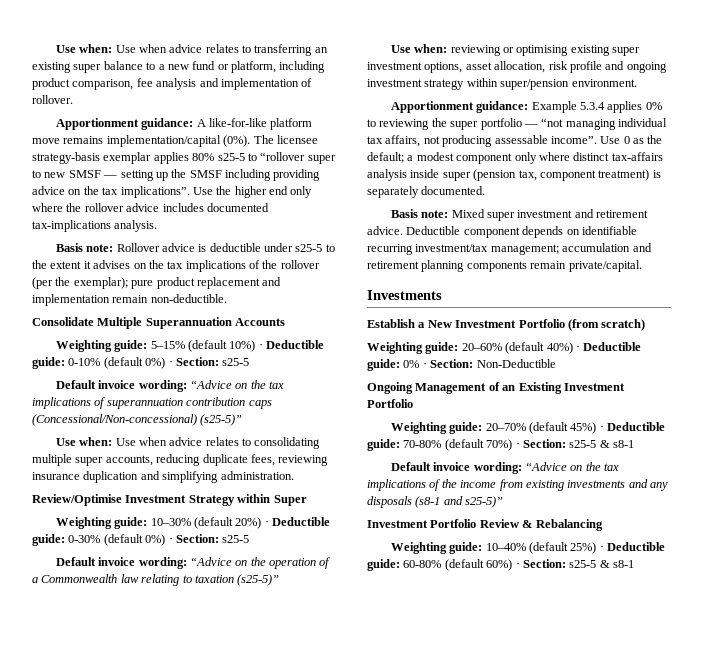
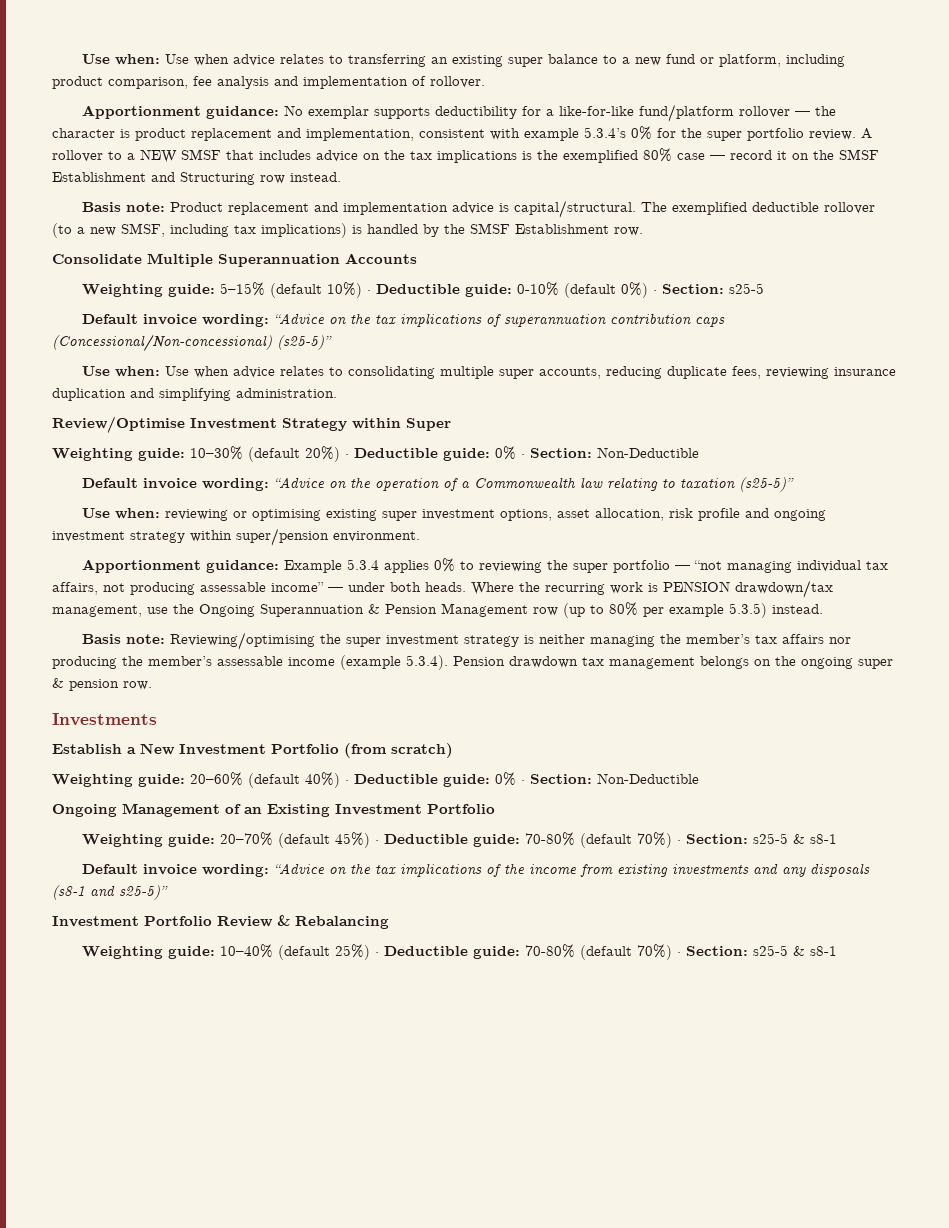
[196,118,313,130] [32,135,318,147] [32,152,336,164] [32,169,321,181] [32,186,313,198] [32,203,269,212] [32,220,158,232] [55,243,335,252] [32,260,320,272] [32,277,282,289] [32,294,227,306] A like-for-like platform move remains implementation/capital (0%). The licensee strategy-basis exemplar applies 80% s25-5 to “rollover super to new SMSF — setting up the SMSF including providing advice on the tax implications”. Use the higher end only where the rollover advice includes documented tax-implications analysis. // Basis note: Rollover advice is deductible under s25-5 to the extent it advises on the tax implications of the rollover (per the exemplar); pure product replacement and implementation remain non-deductible. -> [283,104,836,122] [52,126,872,141] [52,148,879,163] [52,172,341,185] [81,200,875,218] [52,223,643,238] No exemplar supports deductibility for a like-for-like fund/platform rollover — the character is product replacement and implementation, consistent with example 5.3.4’s 0% for the super portfolio review. A rollover to a NEW SMSF that includes advice on the tax implications is the exemplified 80% case — record it on the SMSF Establishment and Structuring row instead. // Basis note: Product replacement and implementation advice is capital/structural. The exemplified deductible rollover (to a new SMSF, including tax implications) is handled by the SMSF Establishment row.
[68,534,250,546] 0-30% (default 0%) · Section: s25-5 -> [495,446,699,460] 0% · Section: Non-Deductible
[550,135,663,144] [367,152,663,164] [367,169,661,181] [367,186,486,198] [390,209,649,221] [367,226,637,238] [367,243,652,255] [367,260,642,272] income”. Use 0 as the default; a modest component only where distinct tax-affairs analysis inside super (pension tax, component treatment) is separately documented. // Basis note: Mixed super investment and retirement advice. Deductible component depends on identifiable recurring investment/tax management; accumulation and retirement planning components remain private/capital. -> [271,580,833,598] [52,602,823,618] [81,632,851,650] [52,655,893,670] [52,678,152,691] income” — under both heads. Where the recurring work is PENSION drawdown/tax management, use the Ongoing Superannuation & Pension Management row (up to 80% per example 5.3.5) instead. // Basis note: Reviewing/optimising the super investment strategy is neither managing the member’s tax affairs nor producing the member’s assessable income (example 5.3.4). Pension drawdown tax management belongs on the ongoing super & pension row.
[403,559,513,571] 60-80% (default 60%) -> [524,944,672,960] 70-80% (default 70%)

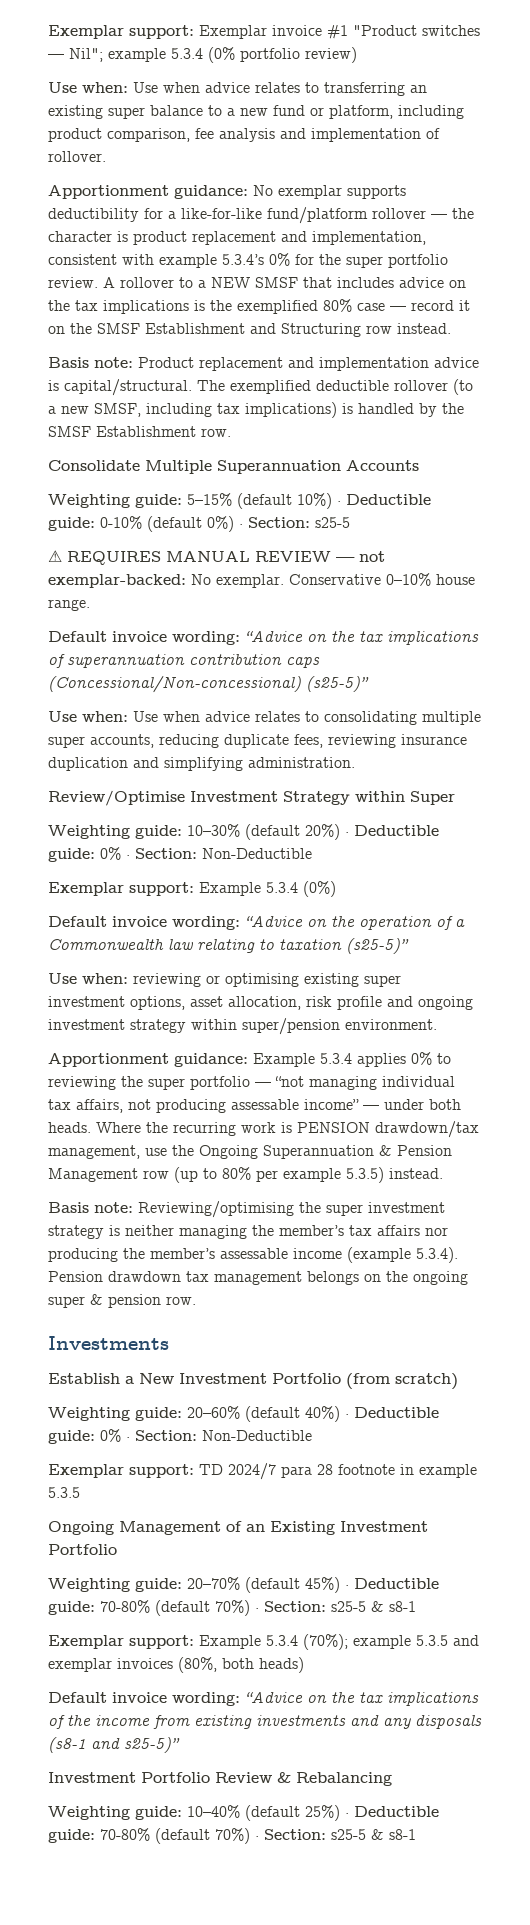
(81, 59) none -> [48,25,480,39] [48,47,357,63] Exemplar support: Exemplar invoice #1 "Product switches — Nil"; example 5.3.4 (0% portfolio review) //
(764, 288) none -> [48,550,385,565] [48,573,475,588] [48,599,90,611] // ⚠ REQUIRES MANUAL REVIEW — not exemplar-backed: No exemplar. Conservative 0–10% house range.
(699, 452) none -> [48,881,336,897] // Exemplar support: Example 5.3.4 (0%)
(699, 778) none -> [48,1463,477,1480] [48,1487,80,1498] // Exemplar support: TD 2024/7 para 28 footnote in example 5.3.5
(837, 839) none -> [48,1634,479,1650] [48,1657,304,1673] // Exemplar support: Example 5.3.4 (70%); example 5.3.5 and exemplar invoices (80%, both heads)

